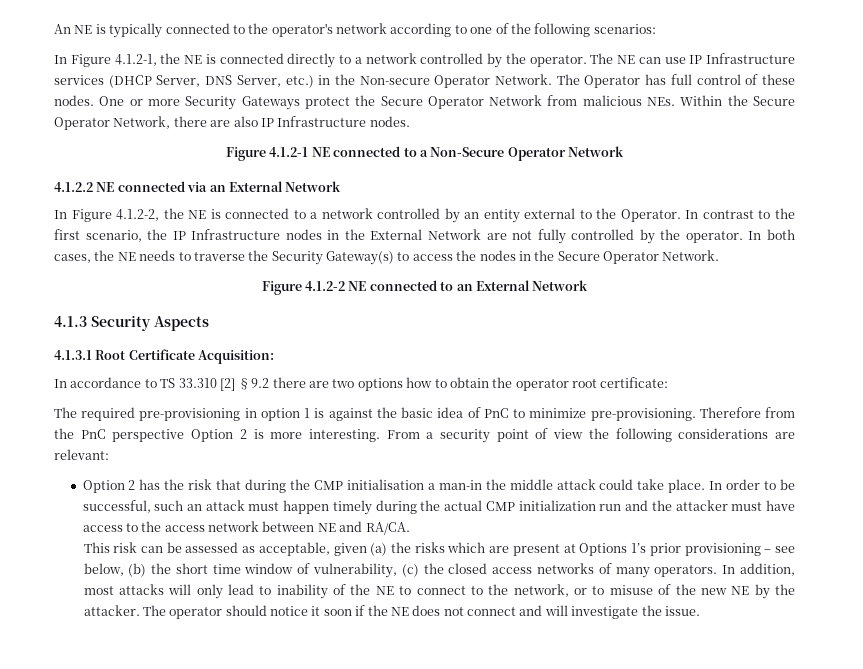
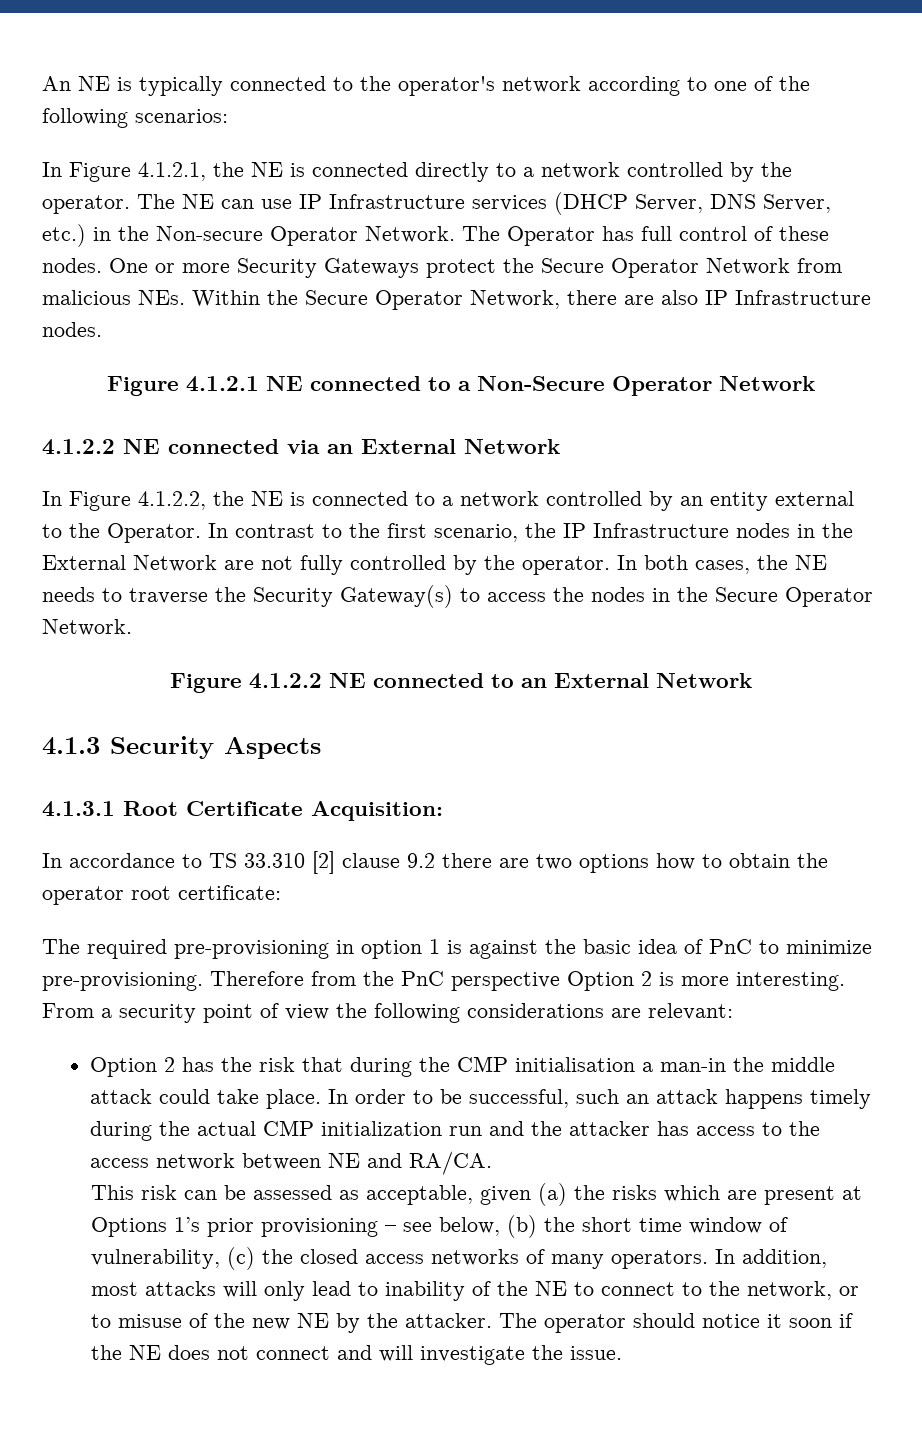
[114,54,157,66] 4.1.2-1, -> [138,162,206,181] 4.1.2.1,
[269,147,309,157] 4.1.2-1 -> [186,376,259,392] 4.1.2.1
[116,209,160,221] 4.1.2-2, -> [138,491,206,510] 4.1.2.2,
[305,281,346,291] 4.1.2-2 -> [249,673,322,689] 4.1.2.2
[238,378,270,390] §9.2 -> [342,853,435,868] clause 9.2
[248,500,330,514] must happen -> [724,1089,803,1109] happens
[731,500,796,511] must have -> [656,1121,689,1136] has

